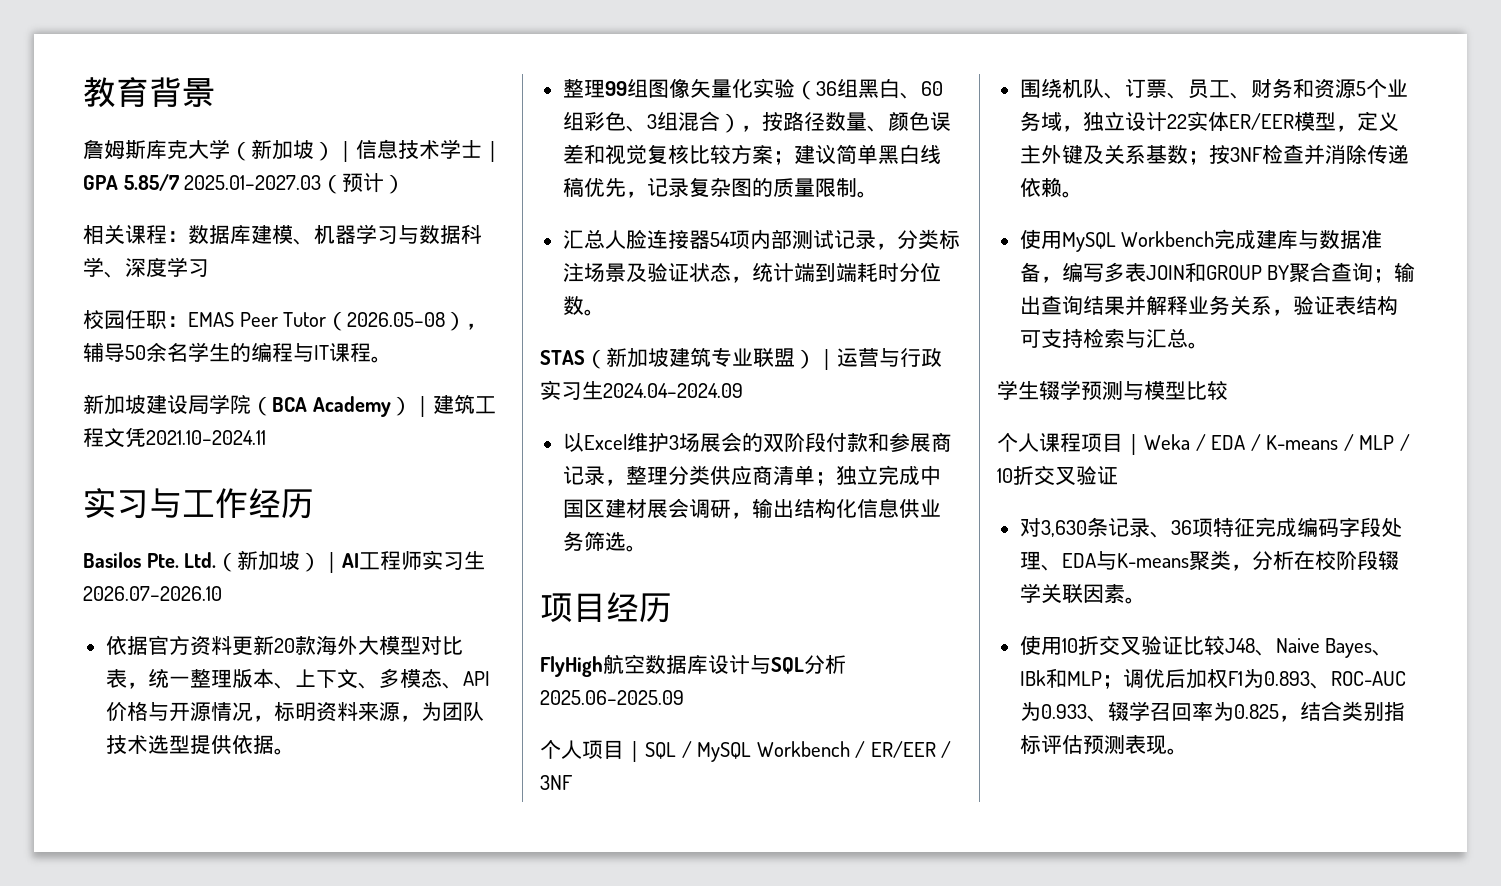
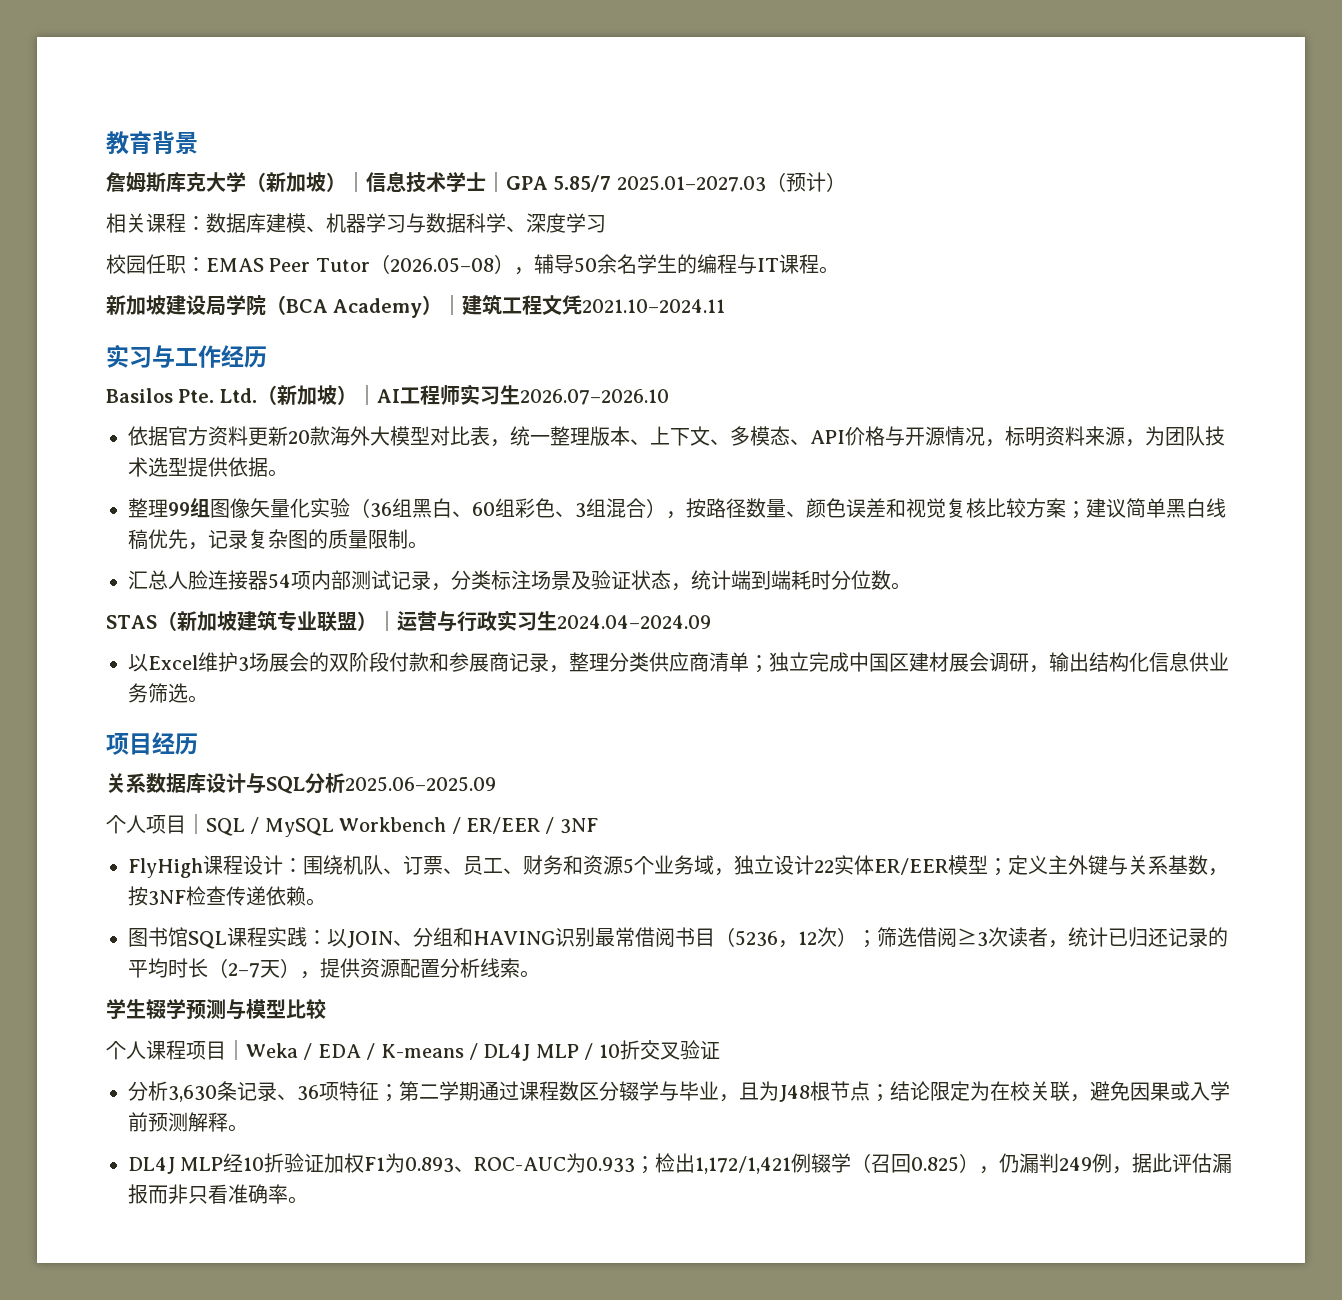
[540,654,645,677] FlyHigh航空 -> [106,773,146,793] 关系
(573, 782) none -> [128,855,303,878] FlyHigh课程设计：
[1335,125,1357,132] ， -> [988,858,1008,876] ；
[1082,145,1104,164] 及 -> [1108,855,1128,875] 与
[1187,151,1209,165] ； -> [1208,868,1228,876] ，
[1303,144,1367,165] 并消除 -> (226, 895) none
[1019,229,1383,252] [1019,262,1416,283] [1019,295,1398,316] [1019,328,1188,349] 使用MySQL Workbench完成建库与数据准备，编写多表JOIN和GROUP BY聚合查询；输出查询结果并解释业务关系，验证表结构可支持检索与汇总 -> [128,927,1228,949] [128,958,520,979] 图书馆SQL课程实践：以JOIN、分组和HAVING识别最常借阅书目（5236，12次）；筛选借阅≥3次读者，统计已归还记录的平均时长（2–7天），提供资源配置分析线索
(1354, 442) none -> [483,1044,531,1061] DL4J
[1019,518,1041,537] 对 -> [128,1081,168,1101] 分析
[1254,517,1402,537] [1019,550,1399,571] [1019,583,1146,604] [1019,635,1394,658] [1019,668,1186,689] 完成编码字段处理、EDA与K-means聚类，分析在校阶段辍学关联因素。 // 使用10折交叉验证比较J48、Naive Bayes、IBk和MLP；调优后 -> [379,1081,1230,1102] [128,1112,248,1132] [128,1153,325,1174] ；第二学期通过课程数区分辍学与毕业，且为J48根节点；结论限定为在校关联，避免因果或入学前预测解释。 // DL4J MLP经10折验证
[1086,701,1405,722] [1019,735,1167,755] 、辍学召回率为0.825，结合类别指标评估预测表现 -> [635,1153,1233,1174] [128,1184,288,1204] ；检出1,172/1,421例辍学（召回0.825），仍漏判249例，据此评估漏报而非只看准确率

